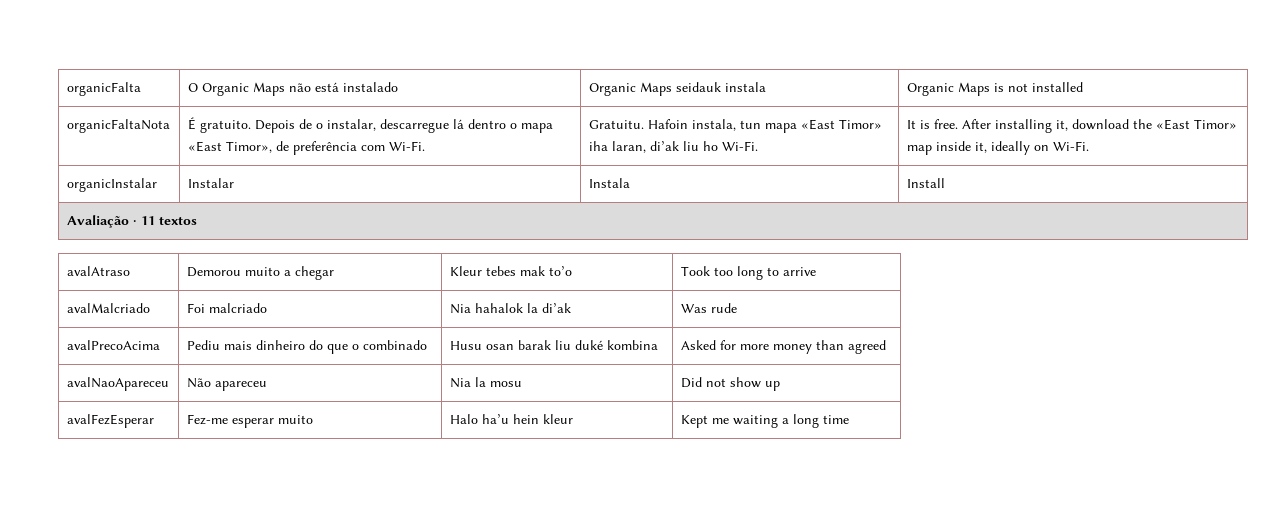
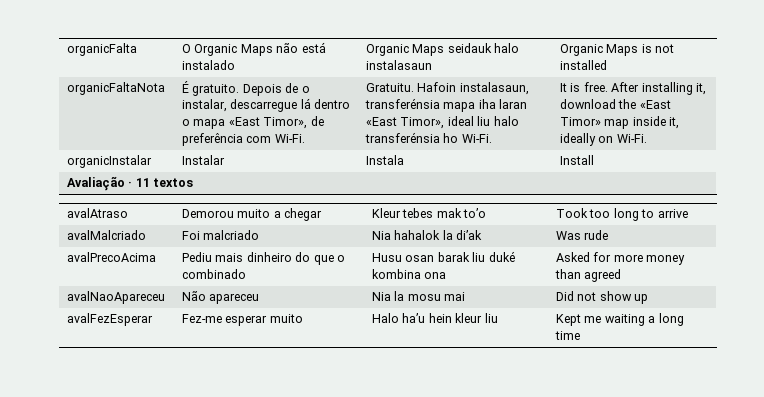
[724,82,766,92] instala -> [494,43,520,53] [366,60,433,70] halo instalasaun
[691,119,882,133] [588,141,699,153] instala, tun mapa «East Timor» iha laran, di’ak liu -> [459,82,529,95] [365,98,528,112] [366,116,519,129] [365,132,441,143] instalasaun, transferénsia mapa iha laran «East Timor», ideal liu halo transferénsia
(658, 345) none -> [424,272,447,279] ona
(522, 384) none -> [444,292,466,301] mai
(573, 419) none -> [484,313,498,323] liu

